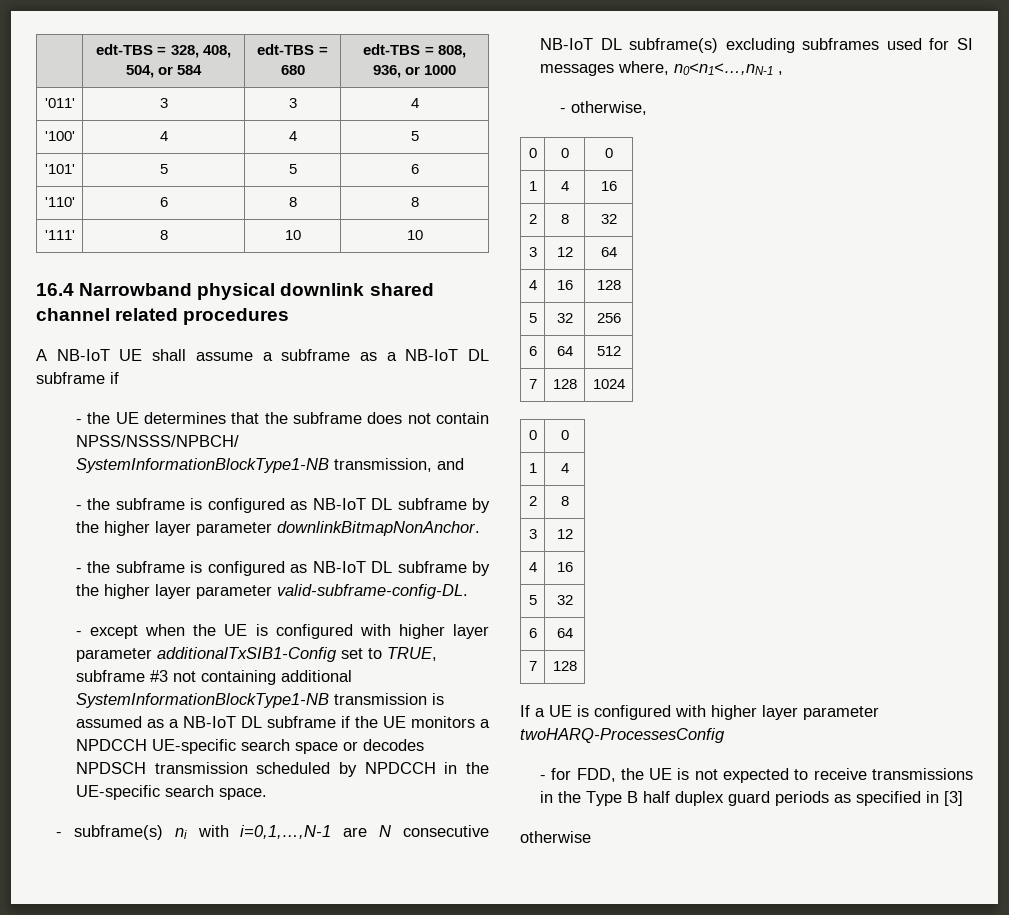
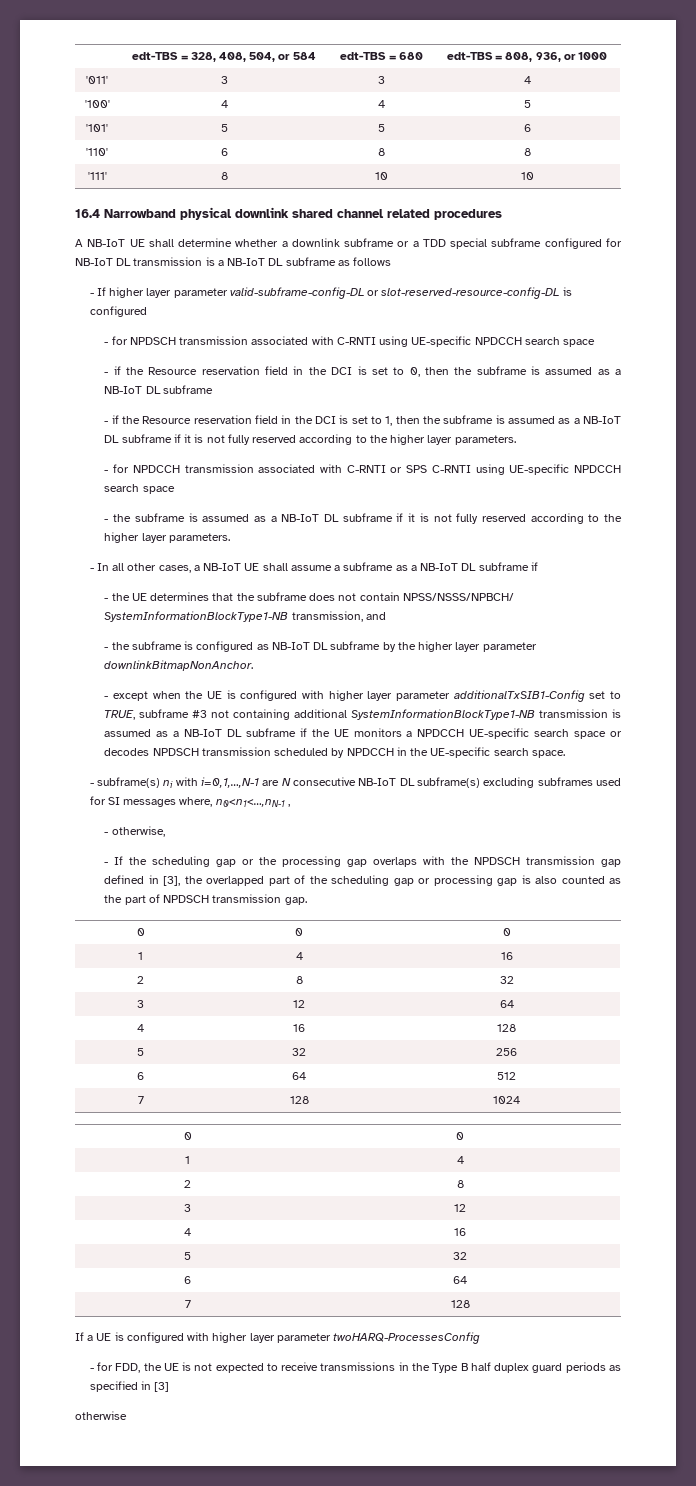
(187, 355) none -> [178,238,622,249] [75,257,392,266] [89,287,572,299] [89,306,147,317] [104,336,596,347] [104,366,621,377] [104,385,213,394] [104,415,622,426] [104,434,516,445] [104,464,621,475] [104,484,175,494] [104,513,622,524] [104,532,230,543] [89,563,288,573] determine whether a downlink subframe or a TDD special subframe configured for NB-IoT DL transmission is a NB-IoT DL subframe as follows // - If higher layer parameter valid-subframe-config-DL or slot-reserved-resource-config-DL is configured // - for NPDSCH transmission associated with C-RNTI using UE-specific NPDCCH search space // - if the Resource reservation field in the DCI is set to 0, then the subframe is assumed as a NB-IoT DL subframe // - if the Resource reservation field in the DCI is set to 1, then the subframe is assumed as a NB-IoT DL subframe if it is not fully reserved according to the higher layer parameters. // - for NPDCCH transmission associated with C-RNTI or SPS C-RNTI using UE-specific NPDCCH search space // - the subframe is assumed as a NB-IoT DL subframe if it is not fully reserved according to the higher layer parameters. // - In all other cases, a NB-IoT UE shall
[75,561,490,576] [75,584,468,599] // - the subframe is configured as NB-IoT DL subframe by the higher layer parameter valid-subframe-config-DL. -> (254, 665) none
(647, 108) none -> [104,856,621,867] [104,875,621,886] [104,894,307,905] // - If the scheduling gap or the processing gap overlaps with the NPDSCH transmission gap defined in [3], the overlapped part of the scheduling gap or processing gap is also counted as the part of NPDSCH transmission gap.

